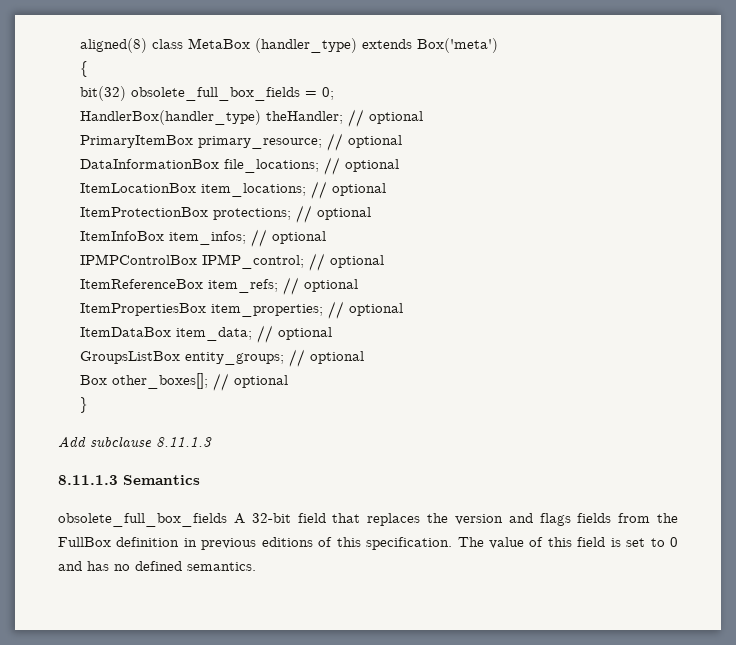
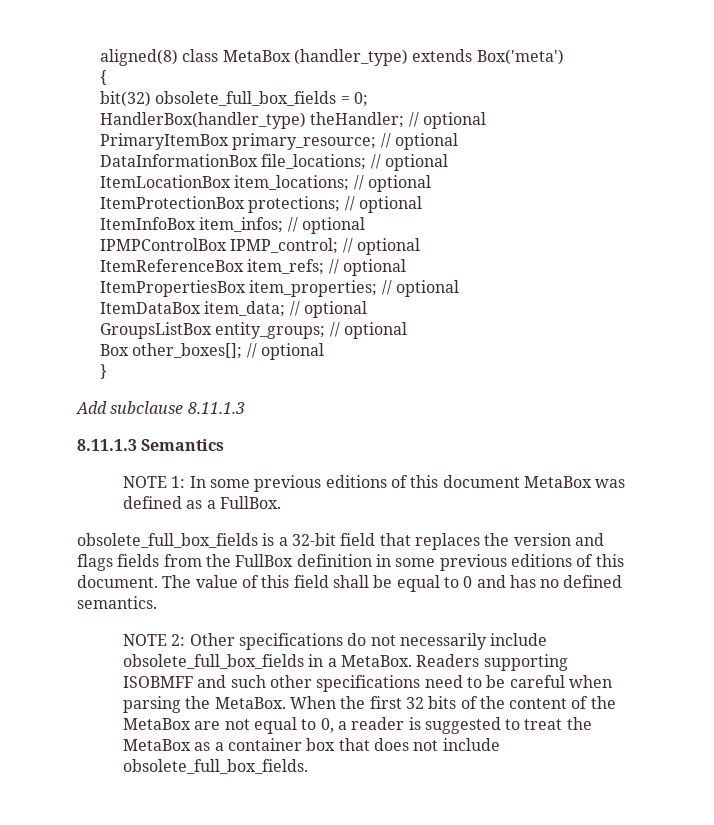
[58,513,245,527] // obsolete_full_box_fields A -> [122,475,626,492] [122,496,281,509] [77,533,288,548] // NOTE 1: In some previous editions of this document MetaBox was defined as a FullBox. // obsolete_full_box_fields is a
[201,537,453,550] previous editions of this specification. -> [395,554,624,571] [77,575,158,588] some previous editions of this document.
[610,538,646,547] is set -> [332,575,440,592] shall be equal
(256, 566) none -> [122,633,548,650] [122,654,568,671] [122,675,612,692] [122,696,616,713] [122,717,592,734] [122,738,500,751] [122,759,308,774] // NOTE 2: Other specifications do not necessarily include obsolete_full_box_fields in a MetaBox. Readers supporting ISOBMFF and such other specifications need to be careful when parsing the MetaBox. When the first 32 bits of the content of the MetaBox are not equal to 0, a reader is suggested to treat the MetaBox as a container box that does not include obsolete_full_box_fields.

